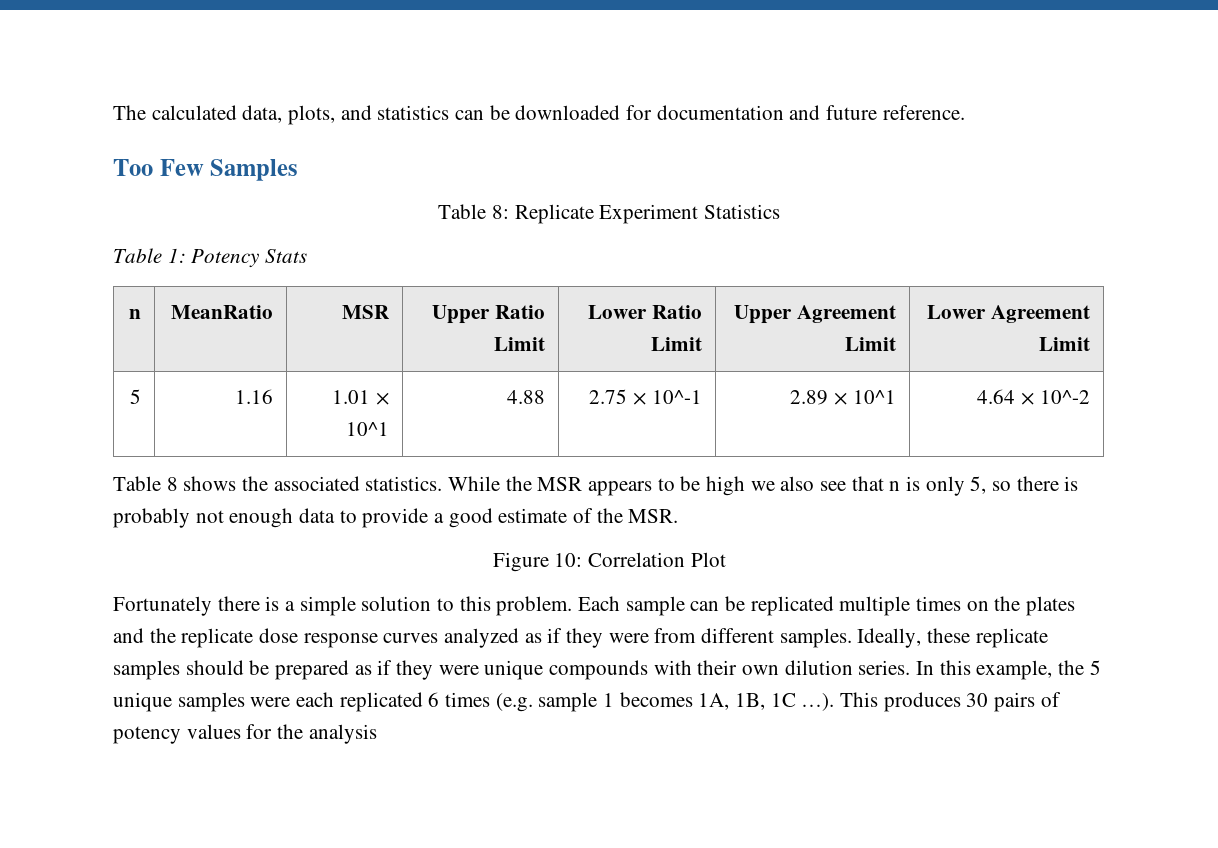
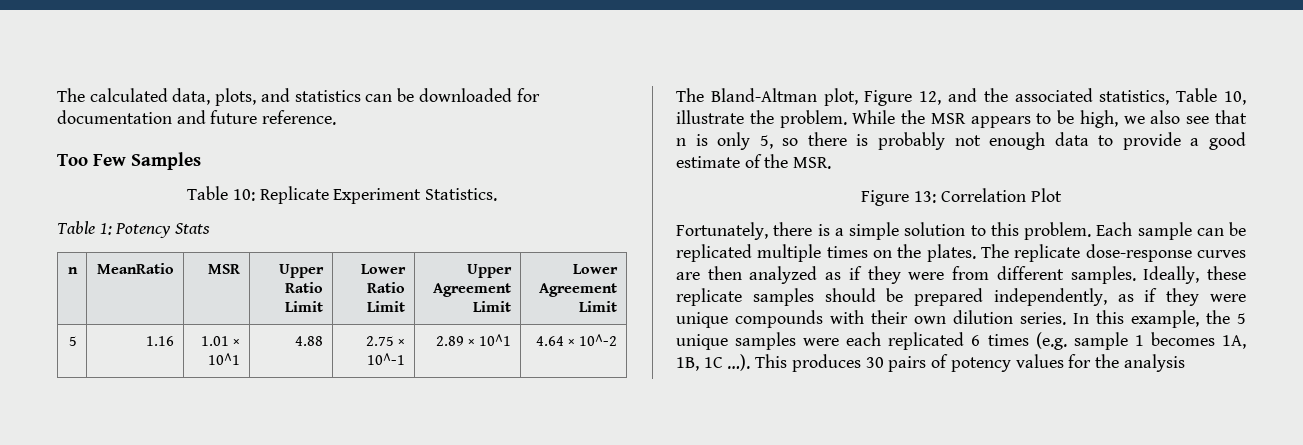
[491,205,509,219] 8: -> [232,189,255,201] 10:
[703,204,780,219] Statistics -> [424,188,497,201] Statistics.
[113,476,443,491] Table 8 shows the associated statistics. -> [676,88,1246,106] [676,110,847,128] The Bland-Altman plot, Figure 12, and the associated statistics, Table 10, illustrate the problem.
[706,476,746,496] high -> [1079,110,1118,128] high,
[554,553,583,567] 10: -> [914,191,937,203] 13:
[113,596,212,616] Fortunately -> [676,222,768,240] Fortunately,
[1026,596,1076,616] [113,628,439,648] plates and the replicate dose response curves -> [926,244,1246,262] [676,266,742,280] plates. The replicate dose-response curves are then
(350, 670) none -> [993,288,1107,306] independently,

